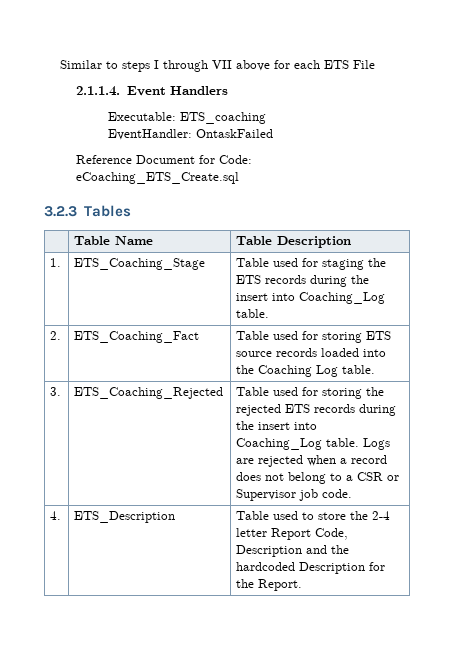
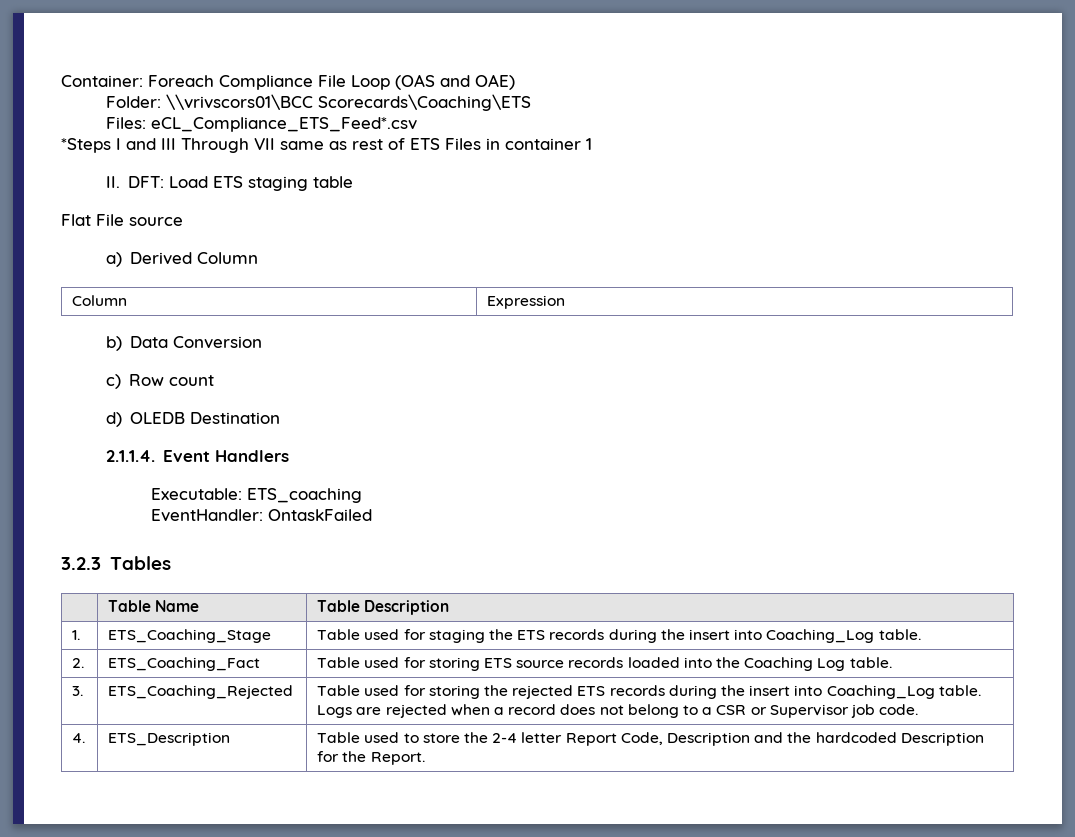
[59,60,375,72] Similar to steps I through VII above for each ETS File -> [61,74,515,90] [105,94,531,111] [105,117,417,132] [61,138,592,153] [105,176,354,191] [61,214,183,226] [105,252,259,267] [72,295,128,306] [487,295,566,309] [105,336,263,351] [105,374,215,389] [105,412,281,427] Container: Foreach Compliance File Loop (OAS and OAE) // Folder: \\vrivscors01\BCC Scorecards\Coaching\ETS // Files: eCL_Compliance_ETS_Feed*.csv // *Steps I and III Through VII same as rest of ETS Files in container 1 // II. DFT: Load ETS staging table // Flat File source // a) Derived Column // Column | Expression // b) Data Conversion // c) Row count // d) OLEDB Destination
[75,155,252,164] [75,172,239,184] // Reference Document for Code: eCoaching_ETS_Create.sql -> (372, 515) none

